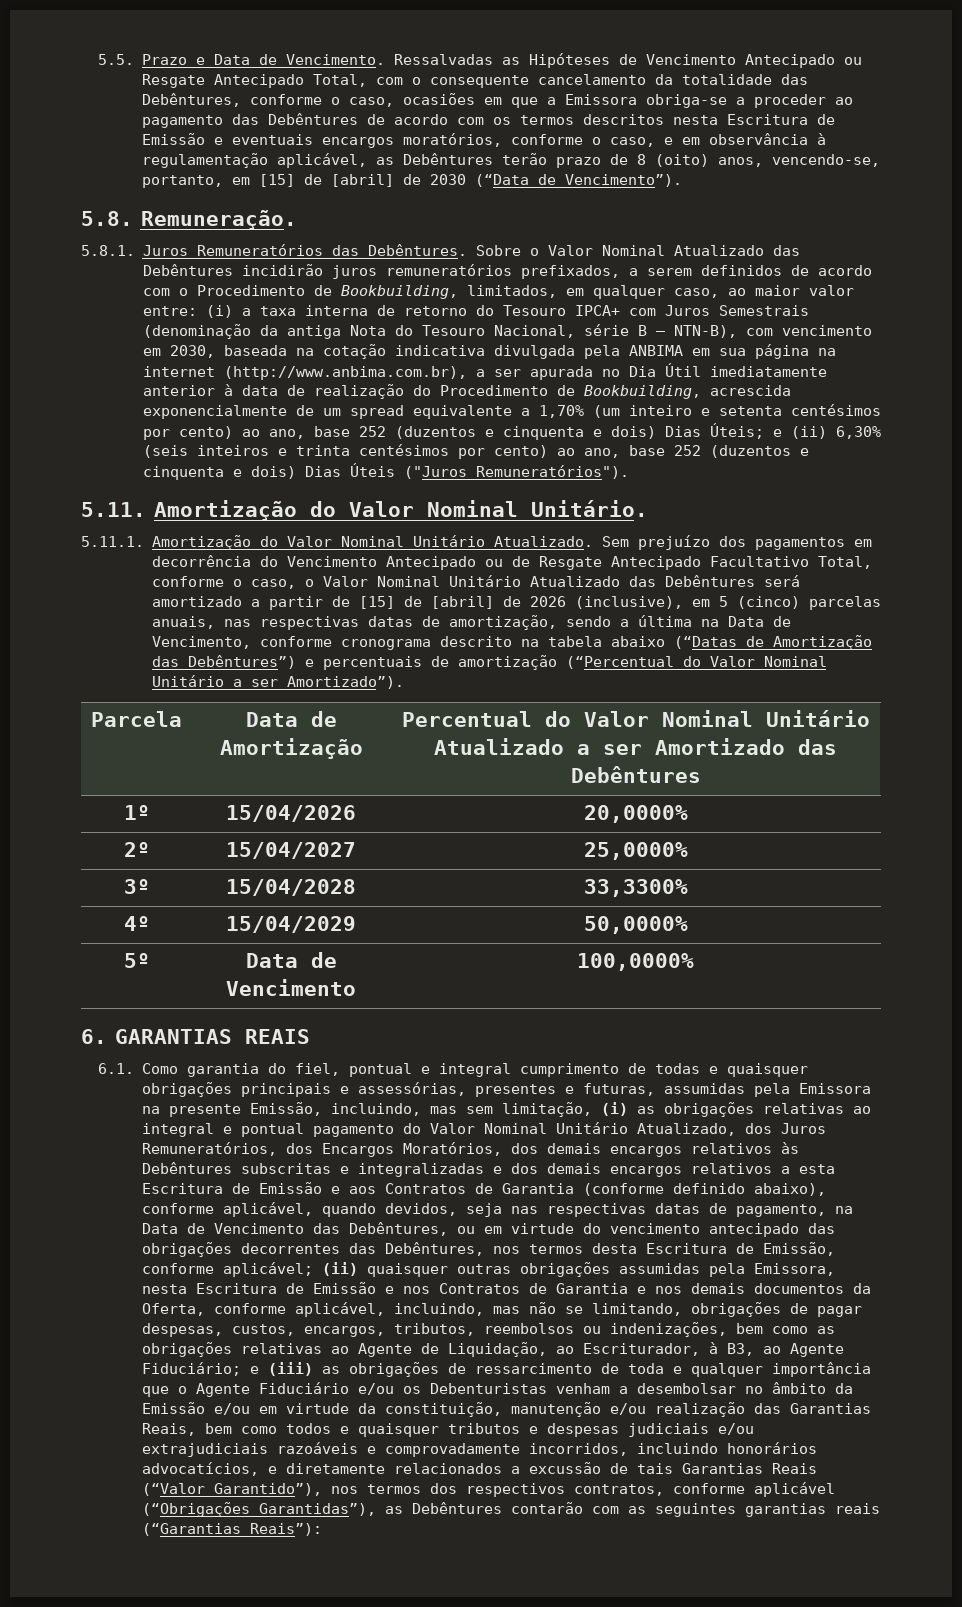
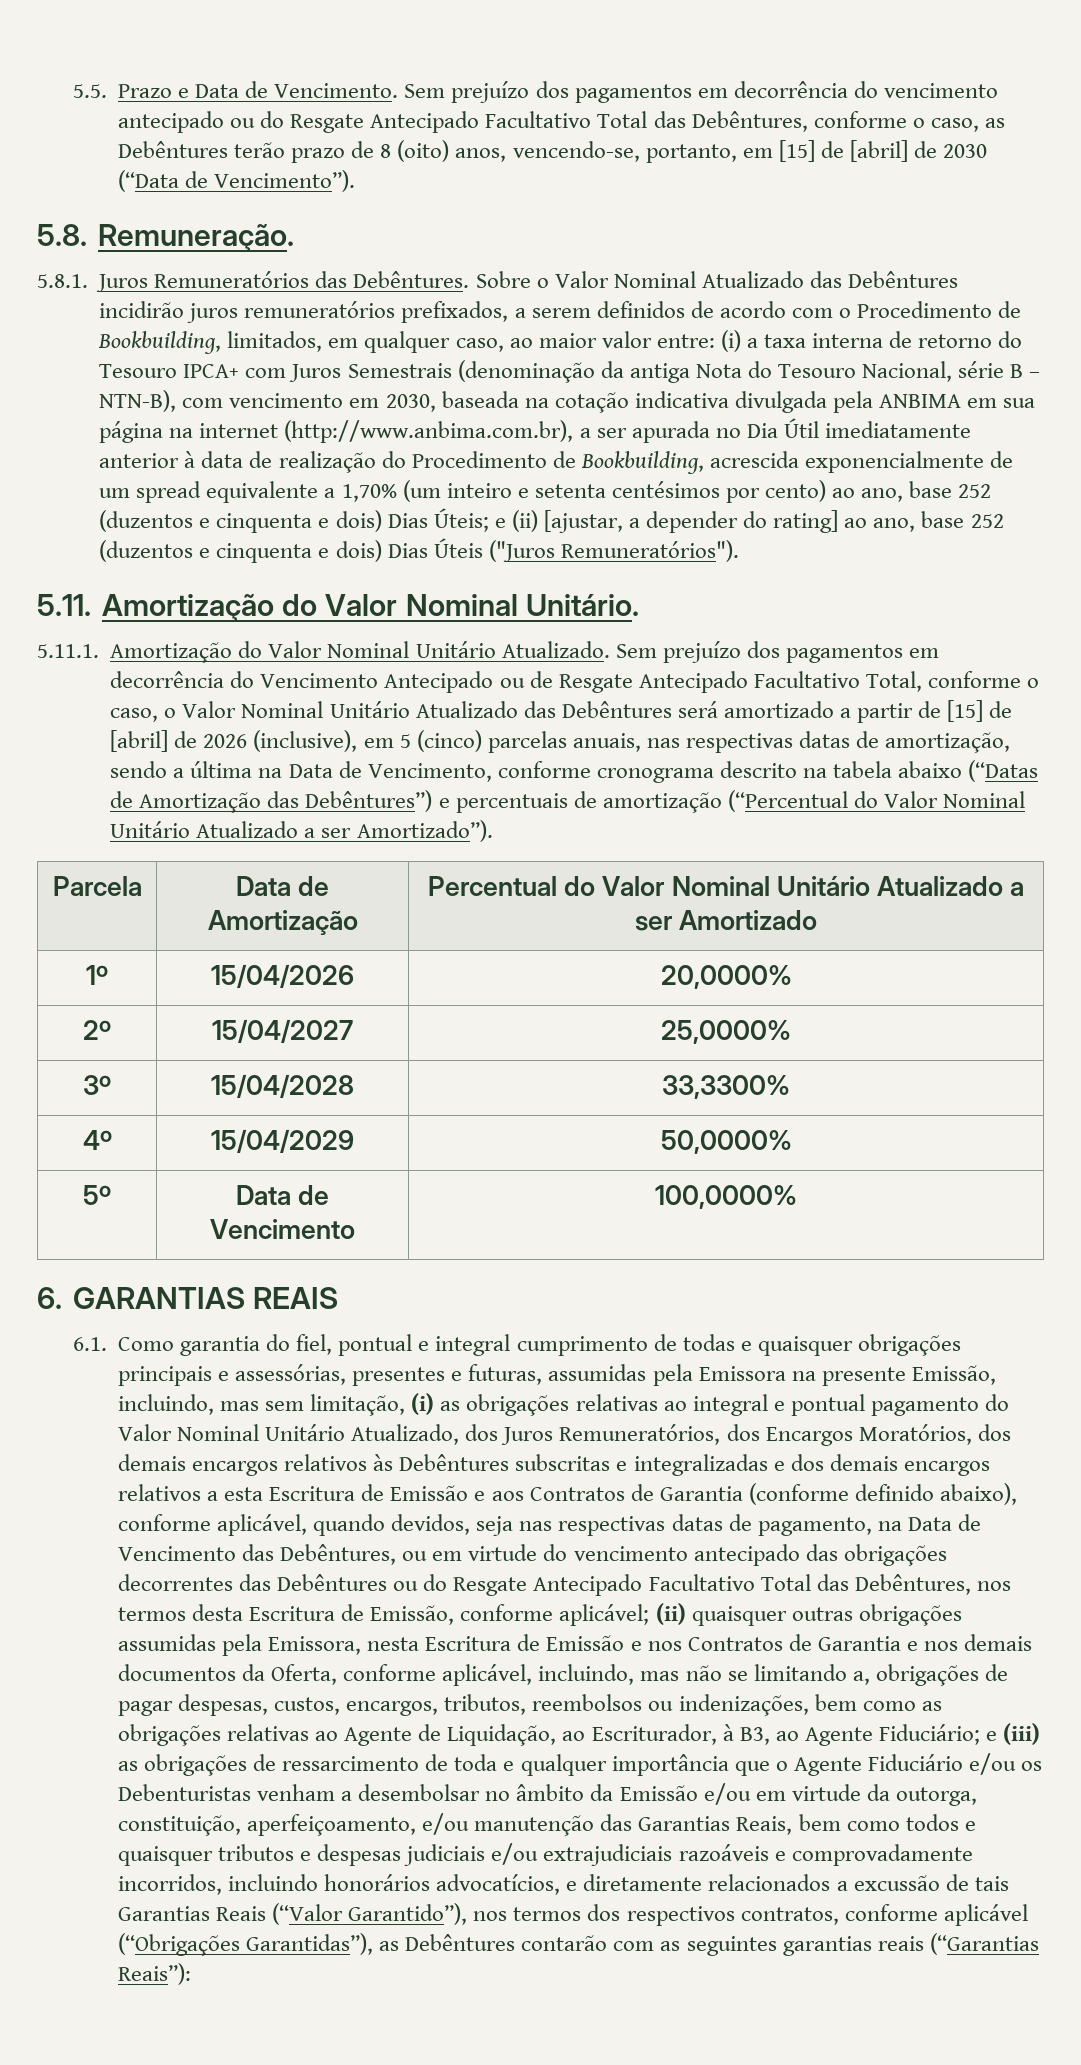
[393,53,862,68] [141,74,772,88] Ressalvadas as Hipóteses de Vencimento Antecipado ou Resgate Antecipado Total, com o consequente cancelamento da totalidade -> [404,81,998,103] [118,111,648,133] Sem prejuízo dos pagamentos em decorrência do vencimento antecipado ou do Resgate Antecipado Facultativo Total
[402,93,853,108] [141,113,835,128] [141,133,826,148] [141,153,367,168] ocasiões em que a Emissora obriga-se a proceder ao pagamento das Debêntures de acordo com os termos descritos nesta Escritura de Emissão e eventuais encargos moratórios, conforme o caso, e em observância à regulamentação aplicável, -> (979, 125) none
[835,426,881,439] [142,444,548,459] 6,30% (seis inteiros e trinta centésimos por cento) -> [543,510,839,533] [ajustar, a depender do rating]
(224, 681) none -> [196,821,299,838] Atualizado
[798,739,837,755] [570,766,701,783] das Debêntures -> (818, 920) none
(376, 1248) none -> [277,1574,849,1596] Debêntures ou do Resgate Antecipado Facultativo Total das
[591,1303,682,1316] limitando, -> [753,1664,870,1685] limitando a,
[384,1402,745,1417] constituição, manutenção e/ou realização -> [895,1787,977,1806] [118,1813,595,1836] outorga, constituição, aperfeiçoamento, e/ou manutenção

